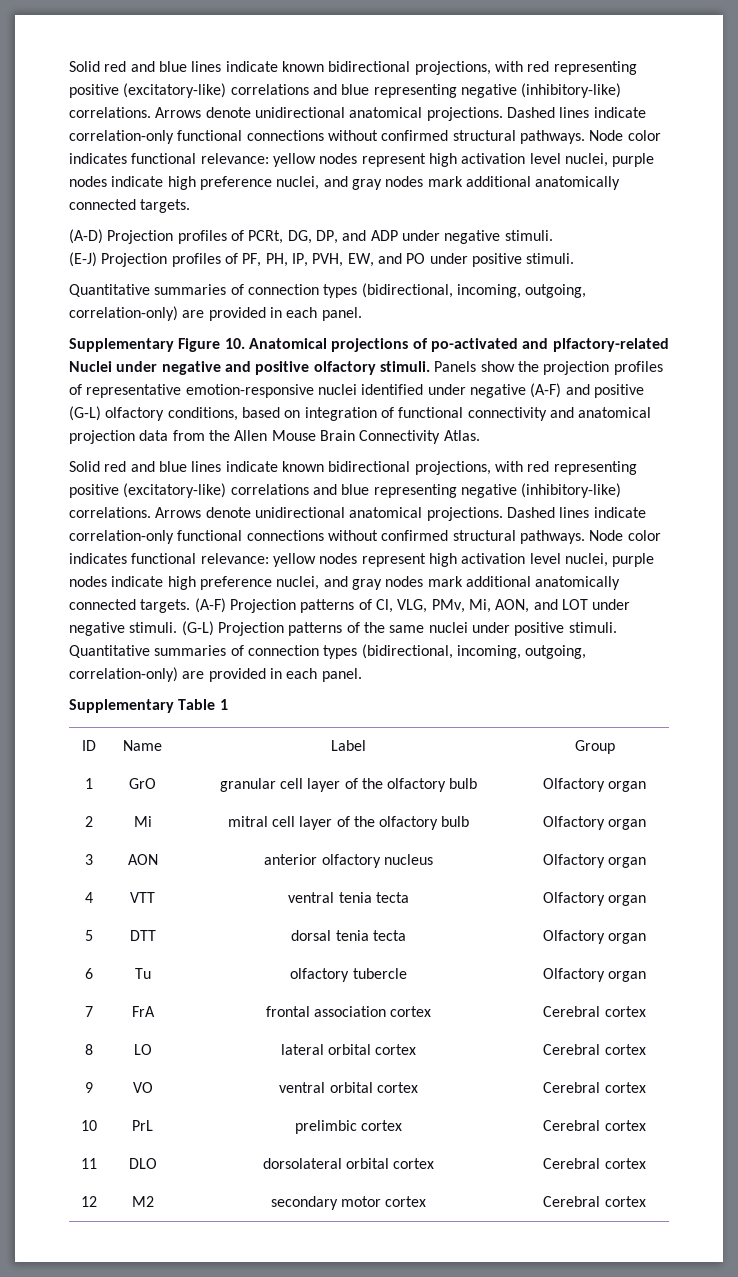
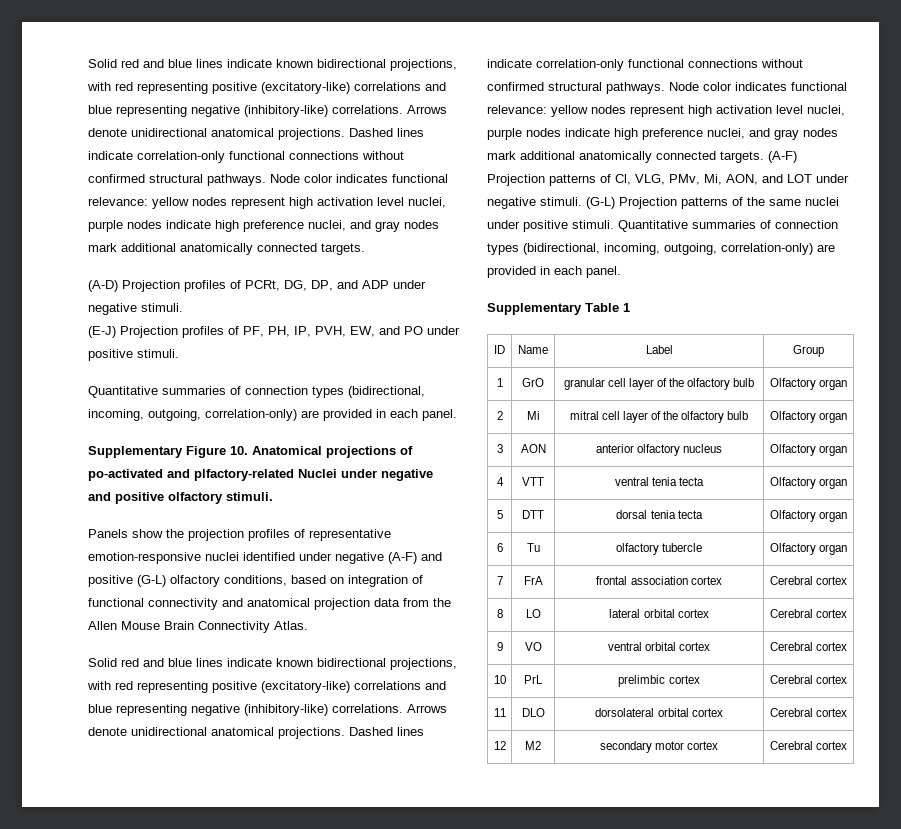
(430, 366) none -> (273, 496) //

